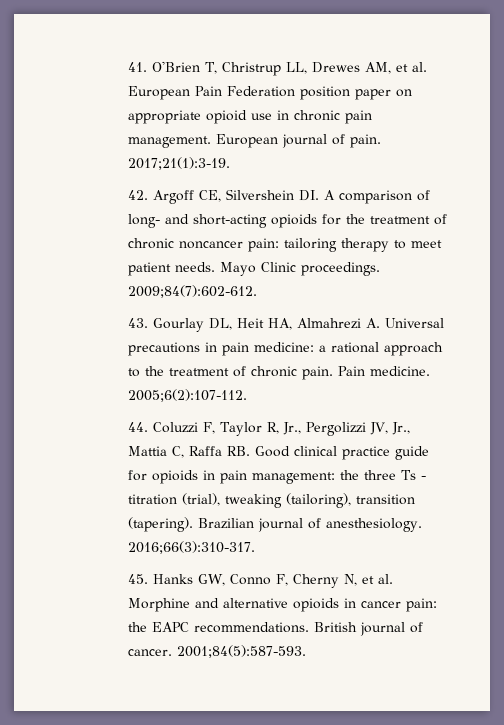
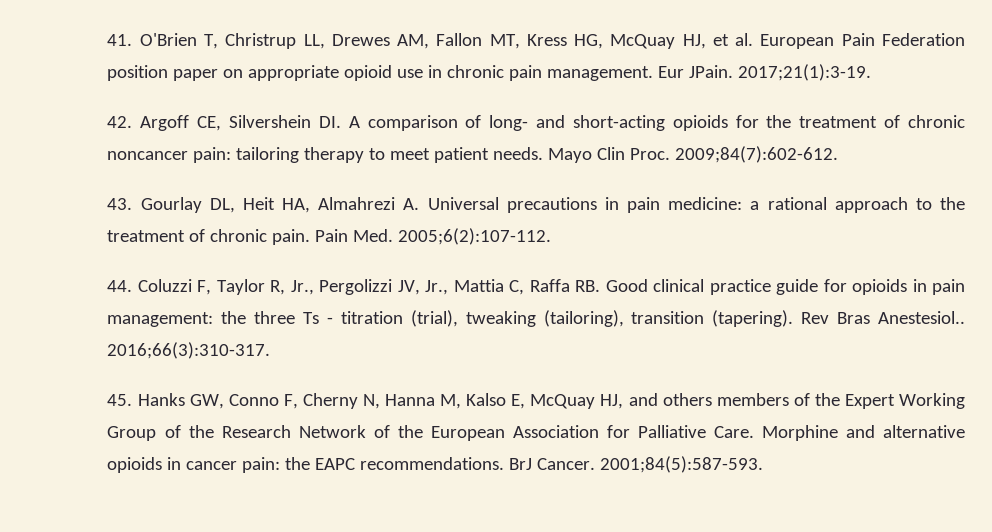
(391, 68) none -> [436,33,706,49] Fallon MT, Kress HG, McQuay HJ,
[215,134,381,148] European journal of pain. -> [658,65,734,78] Eur JPain.
[260,262,380,276] Clinic proceedings. -> [597,147,671,160] Clin Proc.
[369,366,430,376] medicine. -> [353,229,394,242] Med.
[197,518,422,532] Brazilian journal of anesthesiology. -> [801,311,965,324] Rev Bras Anestesiol..
[361,574,393,584] et al. -> [385,393,966,409] [107,425,754,441] Hanna M, Kalso E, McQuay HJ, and others members of the Expert Working Group of the Research Network of the European Association for Palliative Care.
[313,622,423,636] [127,649,172,656] British journal of cancer. -> [509,458,596,470] BrJ Cancer.

